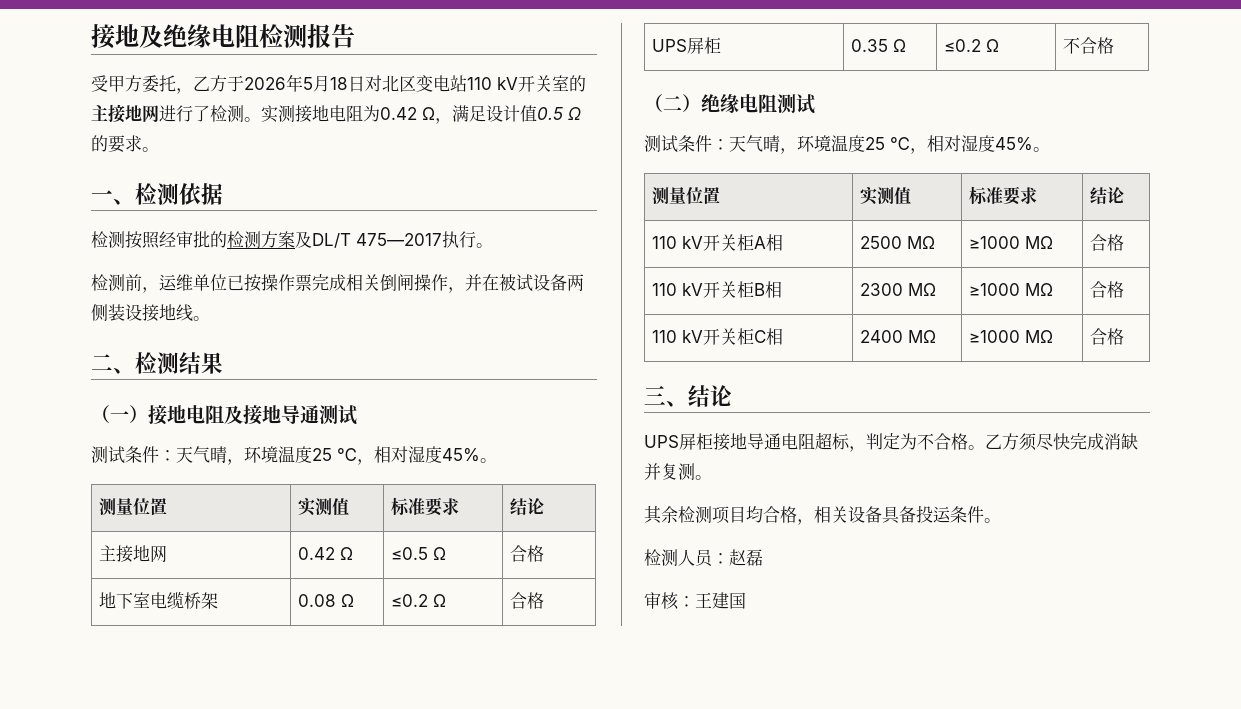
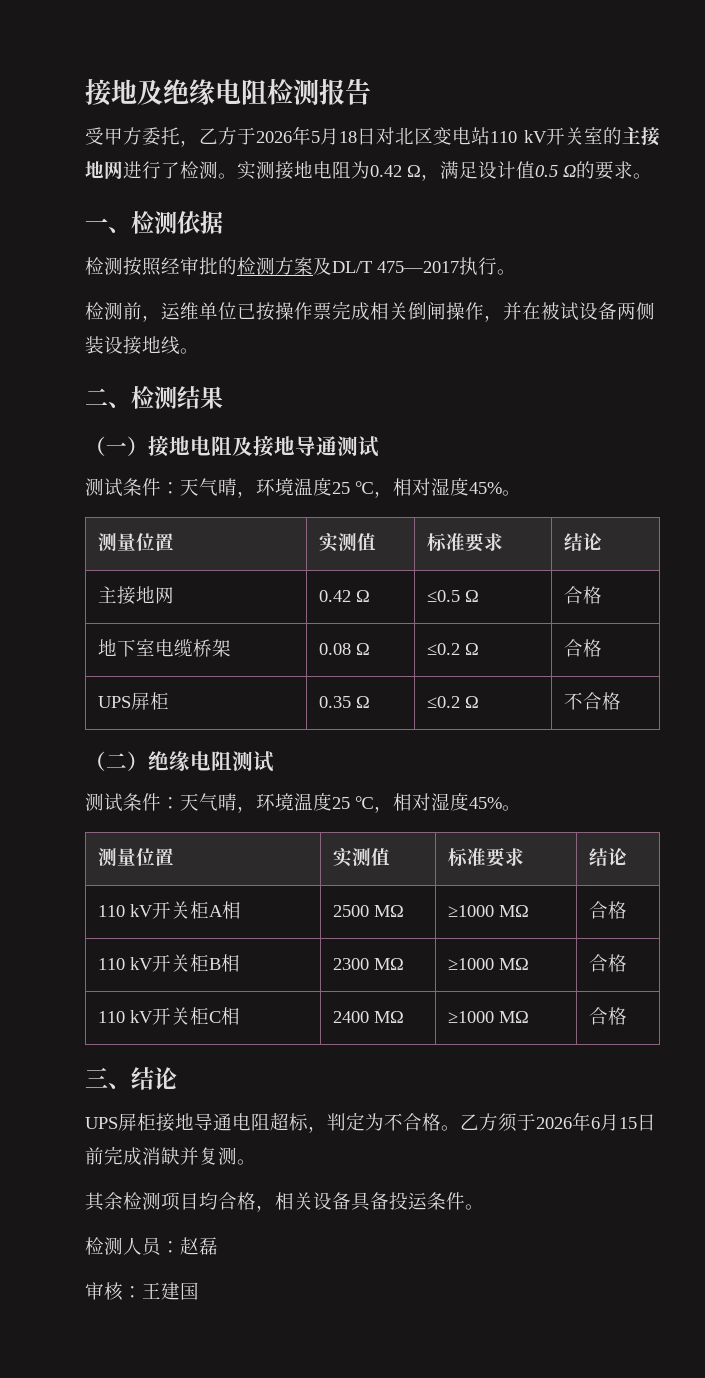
[1036,433,1070,451] 尽快 -> [517,1112,656,1131] [85,1147,104,1165] 于2026年6月15日前

